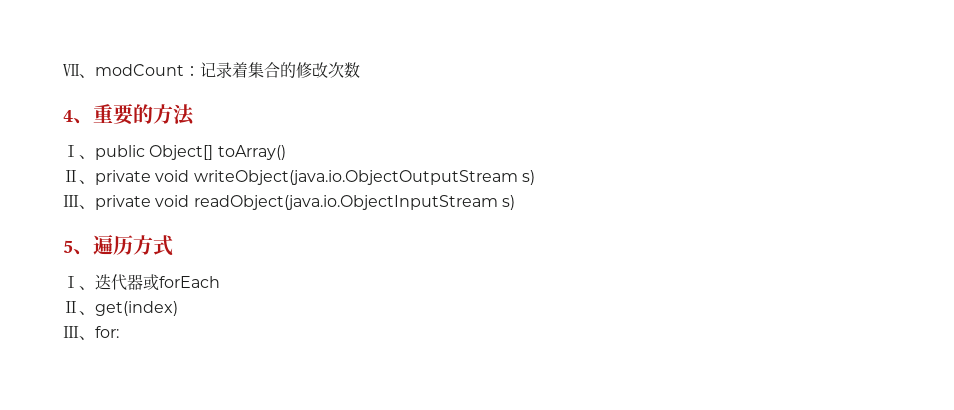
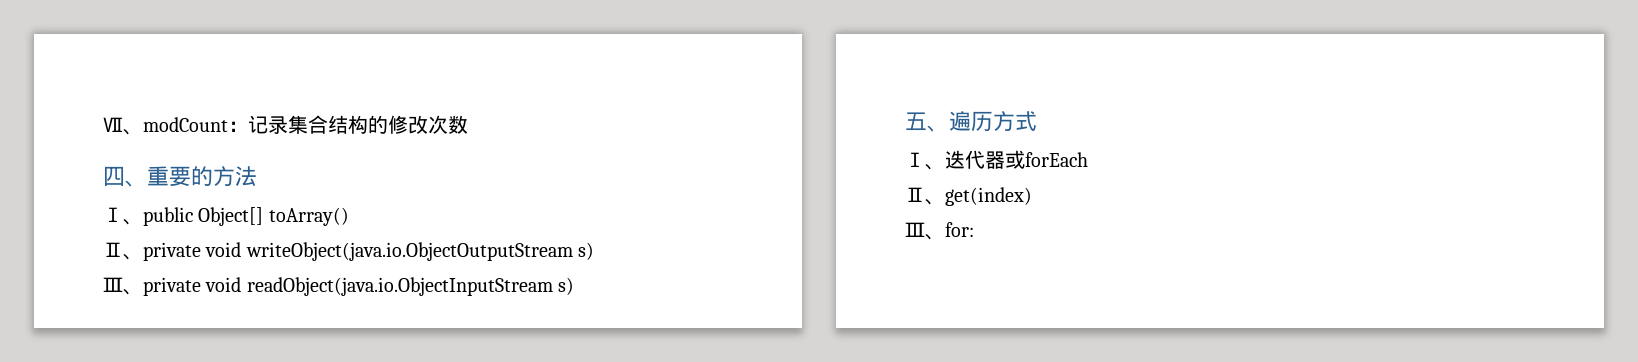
[232,62,280,78] 着集合 -> [288,115,368,134] 集合结构
[63,110,73,122] 4 -> [103,166,125,186] 四
[63,240,73,253] 5 -> [905,112,927,131] 五

